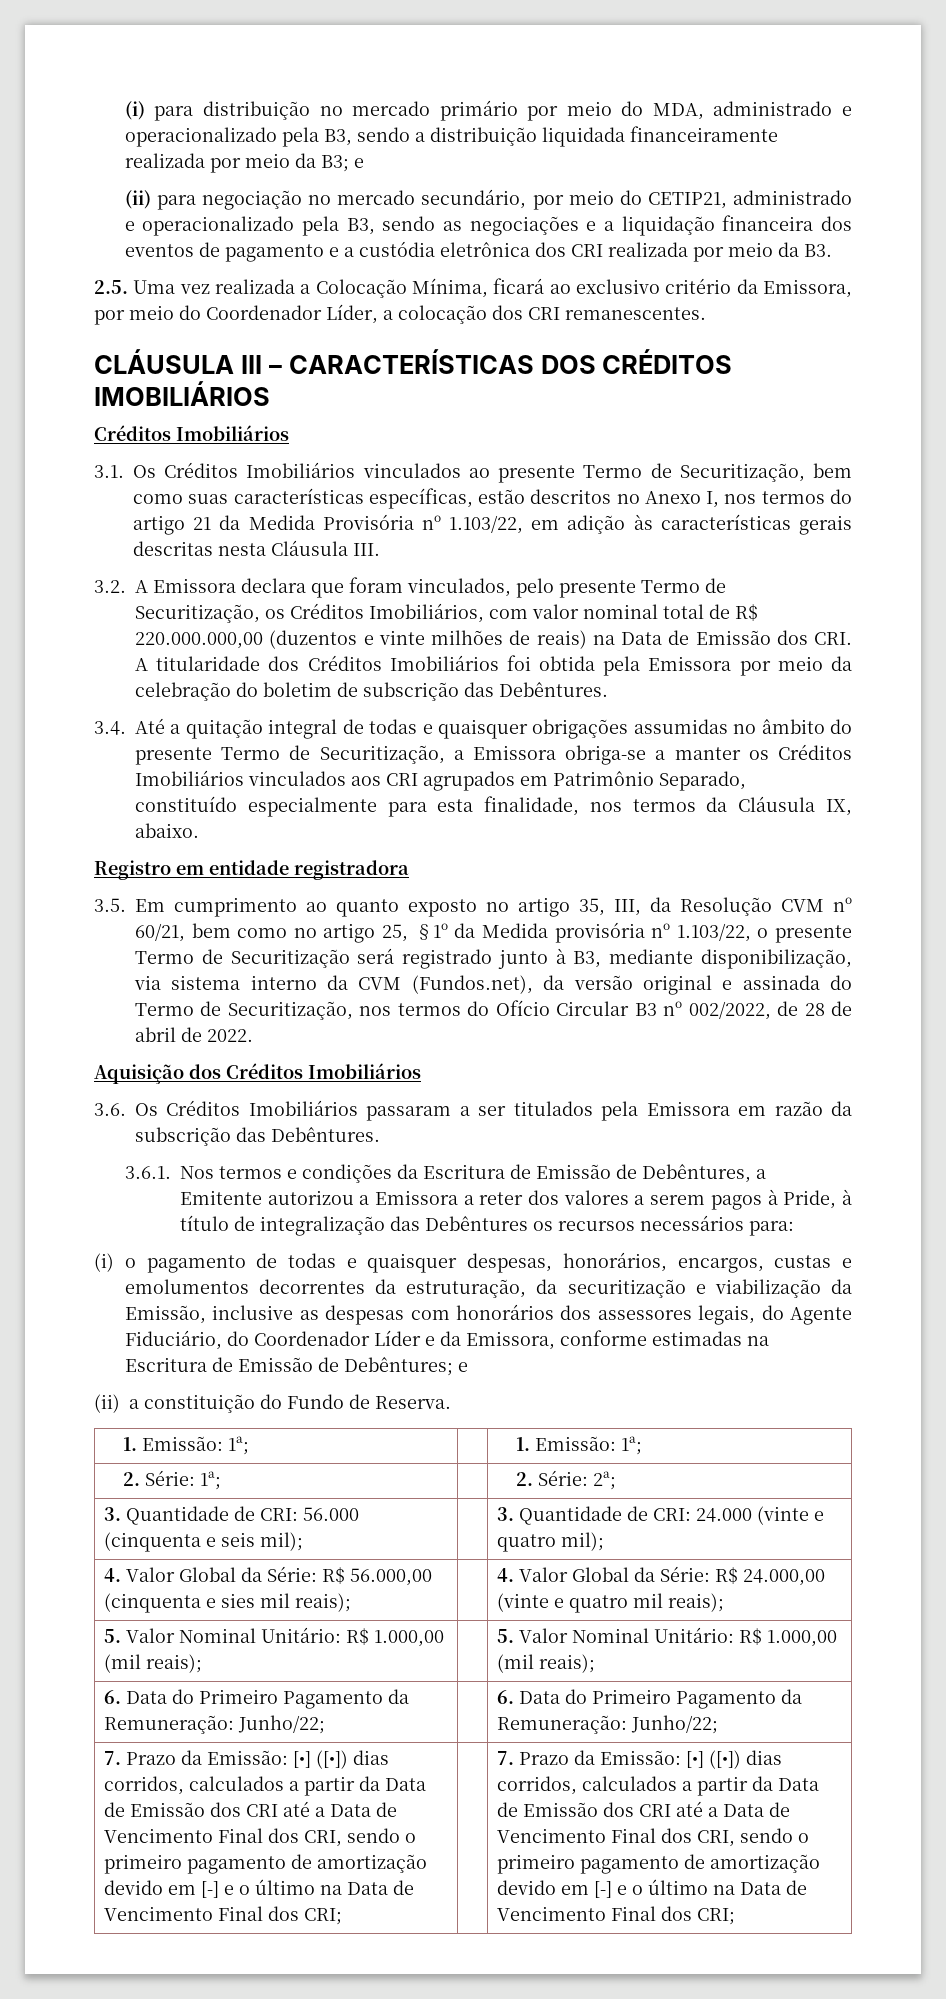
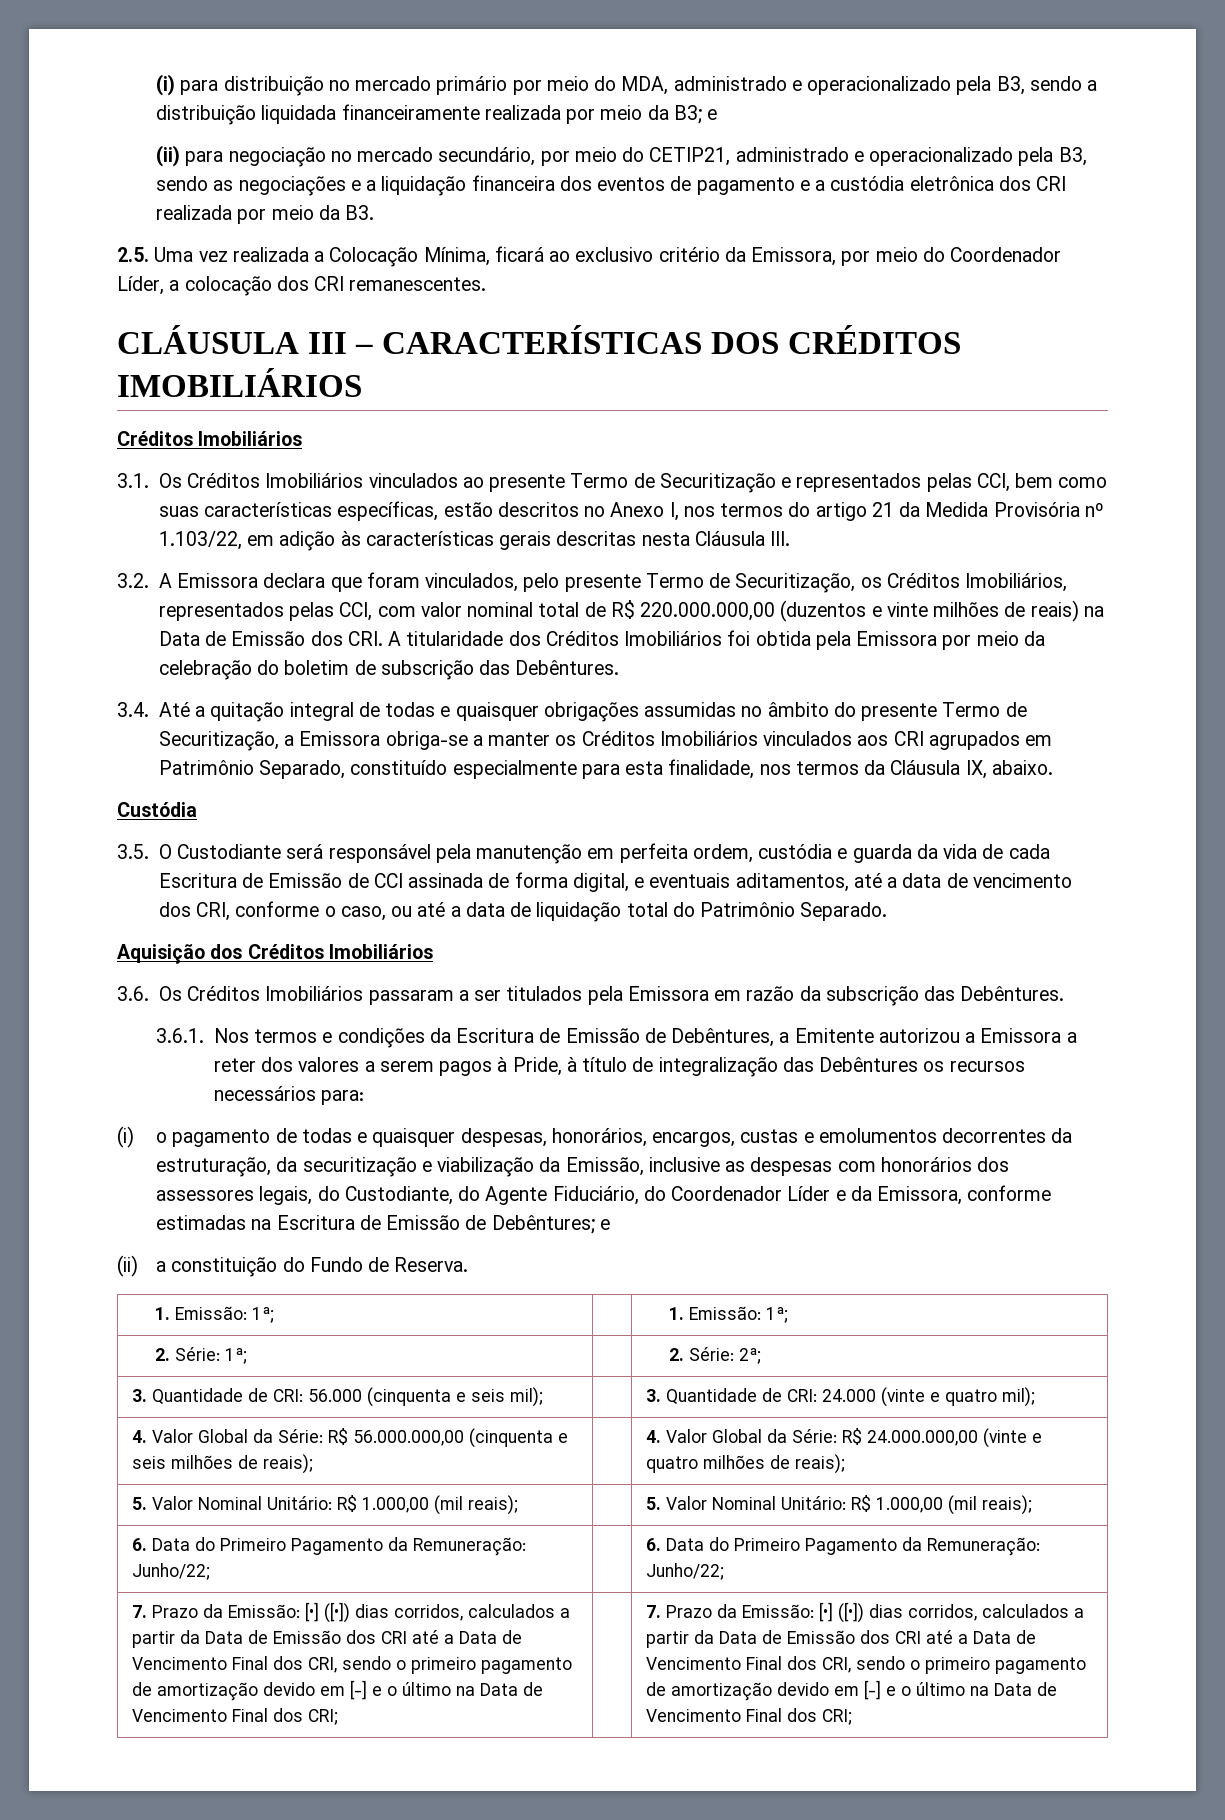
[679,463,805,482] Securitização, -> [659,473,1010,493] Securitização e representados pelas CCI,
(484, 613) none -> [158,602,373,621] representados pelas CCI,
[94,860,409,880] [94,897,852,917] [135,922,853,943] [135,948,852,969] [134,975,853,995] [135,1000,852,1020] [135,1027,253,1042] Registro em entidade registradora // 3.5. Em cumprimento ao quanto exposto no artigo 35, III, da Resolução CVM nº 60/21, bem como no artigo 25, §1º da Medida provisória nº 1.103/22, o presente Termo de Securitização será registrado junto à B3, mediante disponibilização, via sistema interno da CVM (Fundos.net), da versão original e assinada do Termo de Securitização, nos termos do Ofício Circular B3 nº 002/2022, de 28 de abril de 2022. -> [117,802,197,817] [117,843,1050,864] [158,872,1072,892] [158,901,888,922] Custódia // 3.5. O Custodiante será responsável pela manutenção em perfeita ordem, custódia e guarda da vida de cada Escritura de Emissão de CCI assinada de forma digital, e eventuais aditamentos, até a data de vencimento dos CRI, conforme o caso, ou até a data de liquidação total do Patrimônio Separado.
(784, 1312) none -> [344,1186,481,1205] Custodiante, do
[350,1568,433,1586] [104,1593,291,1613] 56.000,00 (cinquenta e sies mil -> [352,1428,568,1448] [131,1455,258,1469] 56.000.000,00 (cinquenta e seis milhões de
[743,1569,826,1586] [497,1593,664,1613] 24.000,00 (vinte e quatro mil -> [866,1428,1042,1448] [645,1455,790,1473] 24.000.000,00 (vinte e quatro milhões de

